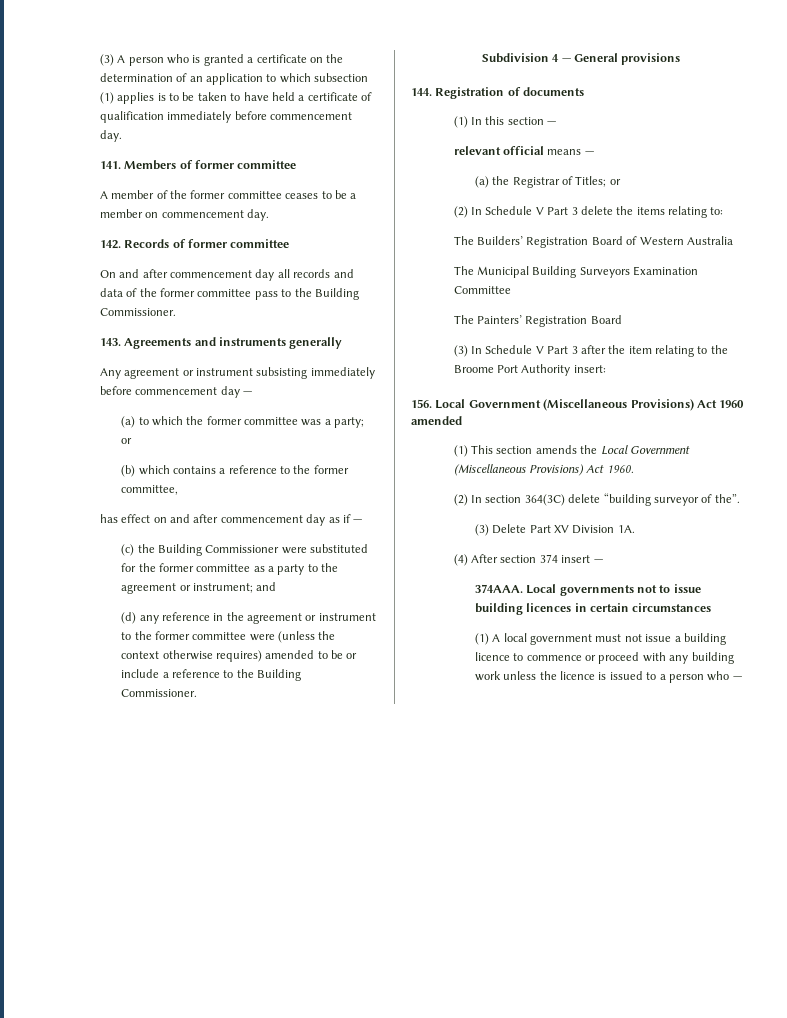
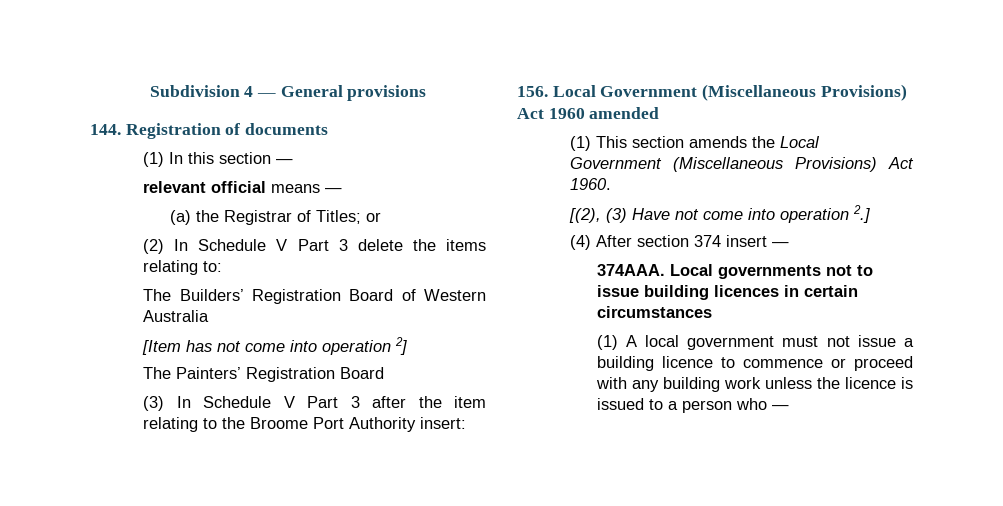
[99,54,344,66] [99,73,369,85] [99,92,373,104] [99,111,353,123] [99,130,122,142] [99,160,297,170] [99,190,357,199] [99,209,270,221] [99,239,290,249] [99,269,354,281] [99,288,359,300] [99,308,176,316] [99,337,343,349] [99,367,375,379] [99,386,253,398] [121,416,365,428] [121,438,133,444] [121,465,349,477] [121,485,179,495] [99,514,363,526] [121,544,369,556] [121,563,339,575] [121,582,277,594] [121,612,376,624] [121,631,336,643] [121,650,358,662] [121,669,302,681] [121,689,198,697] (3) A person who is granted a certificate on the determination of an application to which subsection (1) applies is to be taken to have held a certificate of qualification immediately before commencement day. // 141. Members of former committee // A member of the former committee ceases to be a member on commencement day. // 142. Records of former committee // On and after commencement day all records and data of the former committee pass to the Building Commissioner. // 143. Agreements and instruments generally // Any agreement or instrument subsisting immediately before commencement day — // (a) to which the former committee was a party; or // (b) which contains a reference to the former committee, // has effect on and after commencement day as if — // (c) the Building Commissioner were substituted for the former committee as a party to the agreement or instrument; and // (d) any reference in the agreement or instrument to the former committee were (unless the context otherwise requires) amended to be or include a reference to the Building Commissioner. // -> (149, 91) none
[453,266,699,278] [453,286,511,294] The Municipal Building Surveyors Examination Committee -> [142,337,408,355] [Item has not come into operation 2]
[453,493,740,506] [474,524,635,536] (2) In section 364(3C) delete “building surveyor of the”. // (3) Delete Part XV Division 1A. -> [569,205,871,223] [(2), (3) Have not come into operation 2.]

